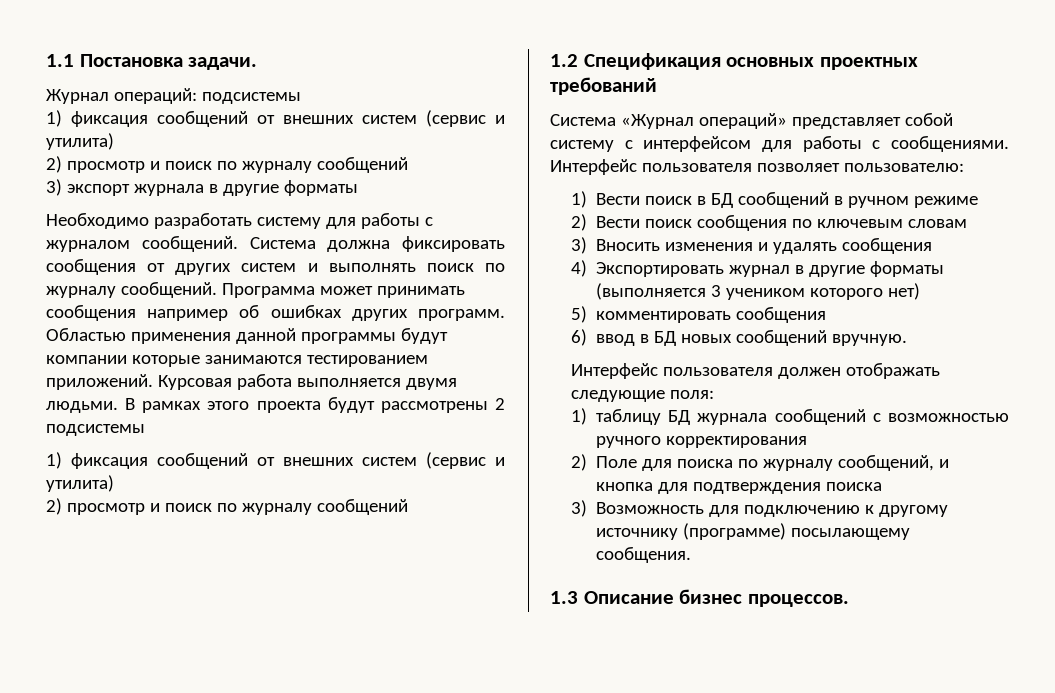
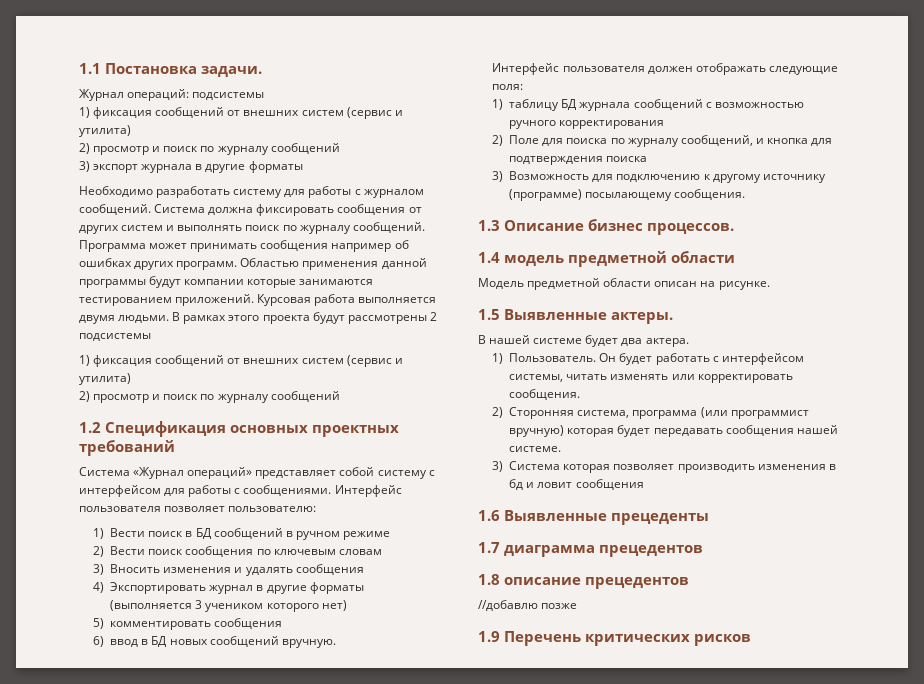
(849, 600) none -> [478,251,735,267] [478,278,770,290] [478,309,673,324] [478,335,689,347] [492,353,804,365] [509,374,793,383] [509,389,581,400] [492,407,809,419] [509,425,838,437] [509,446,562,452] [492,461,836,473] [509,479,644,490] [478,510,709,525] [478,542,703,557] [478,574,689,589] [478,600,578,611] [478,631,751,646] // 1.4 модель предметной области // Модель предметной области описан на рисунке. // 1.5 Выявленные актеры. // В нашей системе будет два актера. // 1) Пользователь. Он будет работать с интерфейсом системы, читать изменять или корректировать сообщения. // 2) Сторонняя система, программа (или программист вручную) которая будет передавать сообщения нашей системе. // 3) Система которая позволяет производить изменения в бд и ловит сообщения // 1.6 Выявленные прецеденты // 1.7 диаграмма прецедентов // 1.8 описание прецедентов // //добавлю позже // 1.9 Перечень критических рисков

